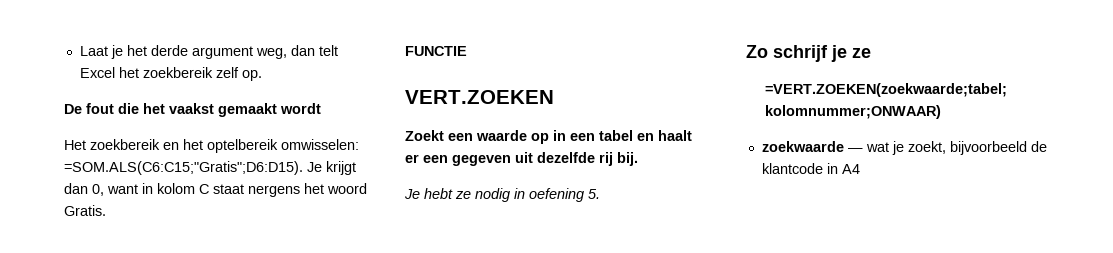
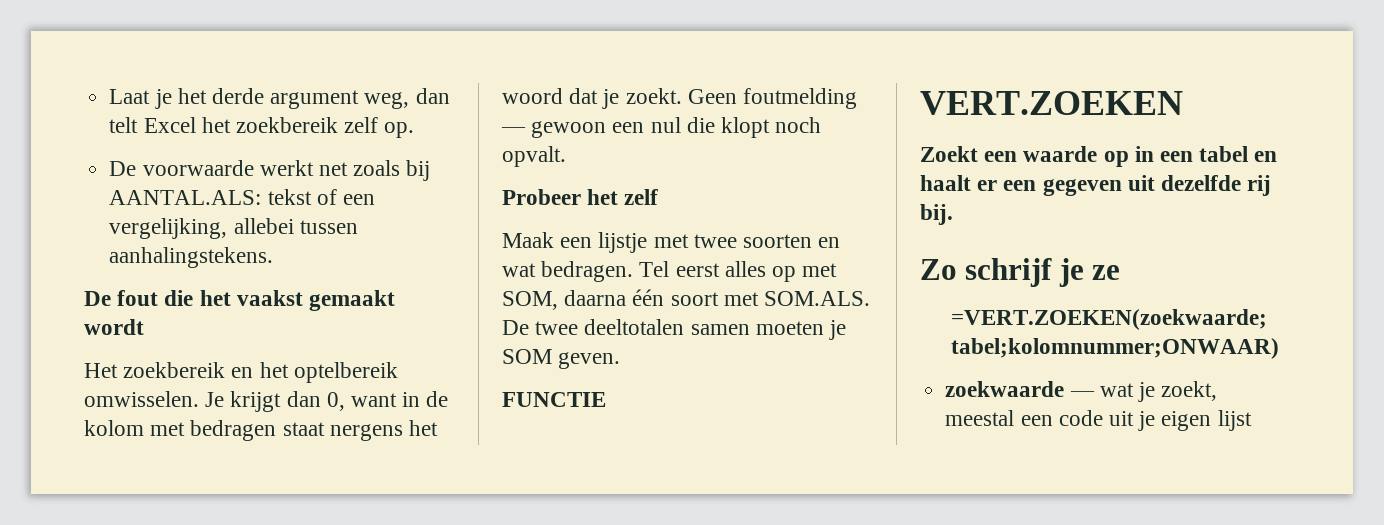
(262, 75) none -> [109,160,431,181] [109,189,375,205] [109,218,358,239] [109,247,274,268] // De voorwaarde werkt net zoals bij AANTAL.ALS: tekst of een vergelijking, allebei tussen aanhalingstekens.
[281,139,359,150] [64,161,303,175] omwisselen: =SOM.ALS(C6:C15;"Gratis";D6:D15). -> [84,391,199,407] omwisselen.
[157,183,367,197] [64,205,106,216] kolom C staat nergens het woord Gratis. -> [426,391,449,407] [84,420,439,441] [502,88,858,109] [501,117,822,138] [502,146,566,167] [502,189,659,205] [502,232,841,253] [502,261,838,282] [502,289,871,310] [502,319,847,340] [502,349,621,369] de kolom met bedragen staat nergens het woord dat je zoekt. Geen foutmelding — gewoon een nul die klopt noch opvalt. // Probeer het zelf // Maak een lijstje met twee soorten en wat bedragen. Tel eerst alles op met SOM, daarna één soort met SOM.ALS. De twee deeltotalen samen moeten je SOM geven.
[404,188,600,202] // Je hebt ze nodig in oefening 5. -> (953, 214) none
[949,141,1047,155] [761,163,860,174] bijvoorbeeld de klantcode in A4 -> [945,410,1252,431] meestal een code uit je eigen lijst

